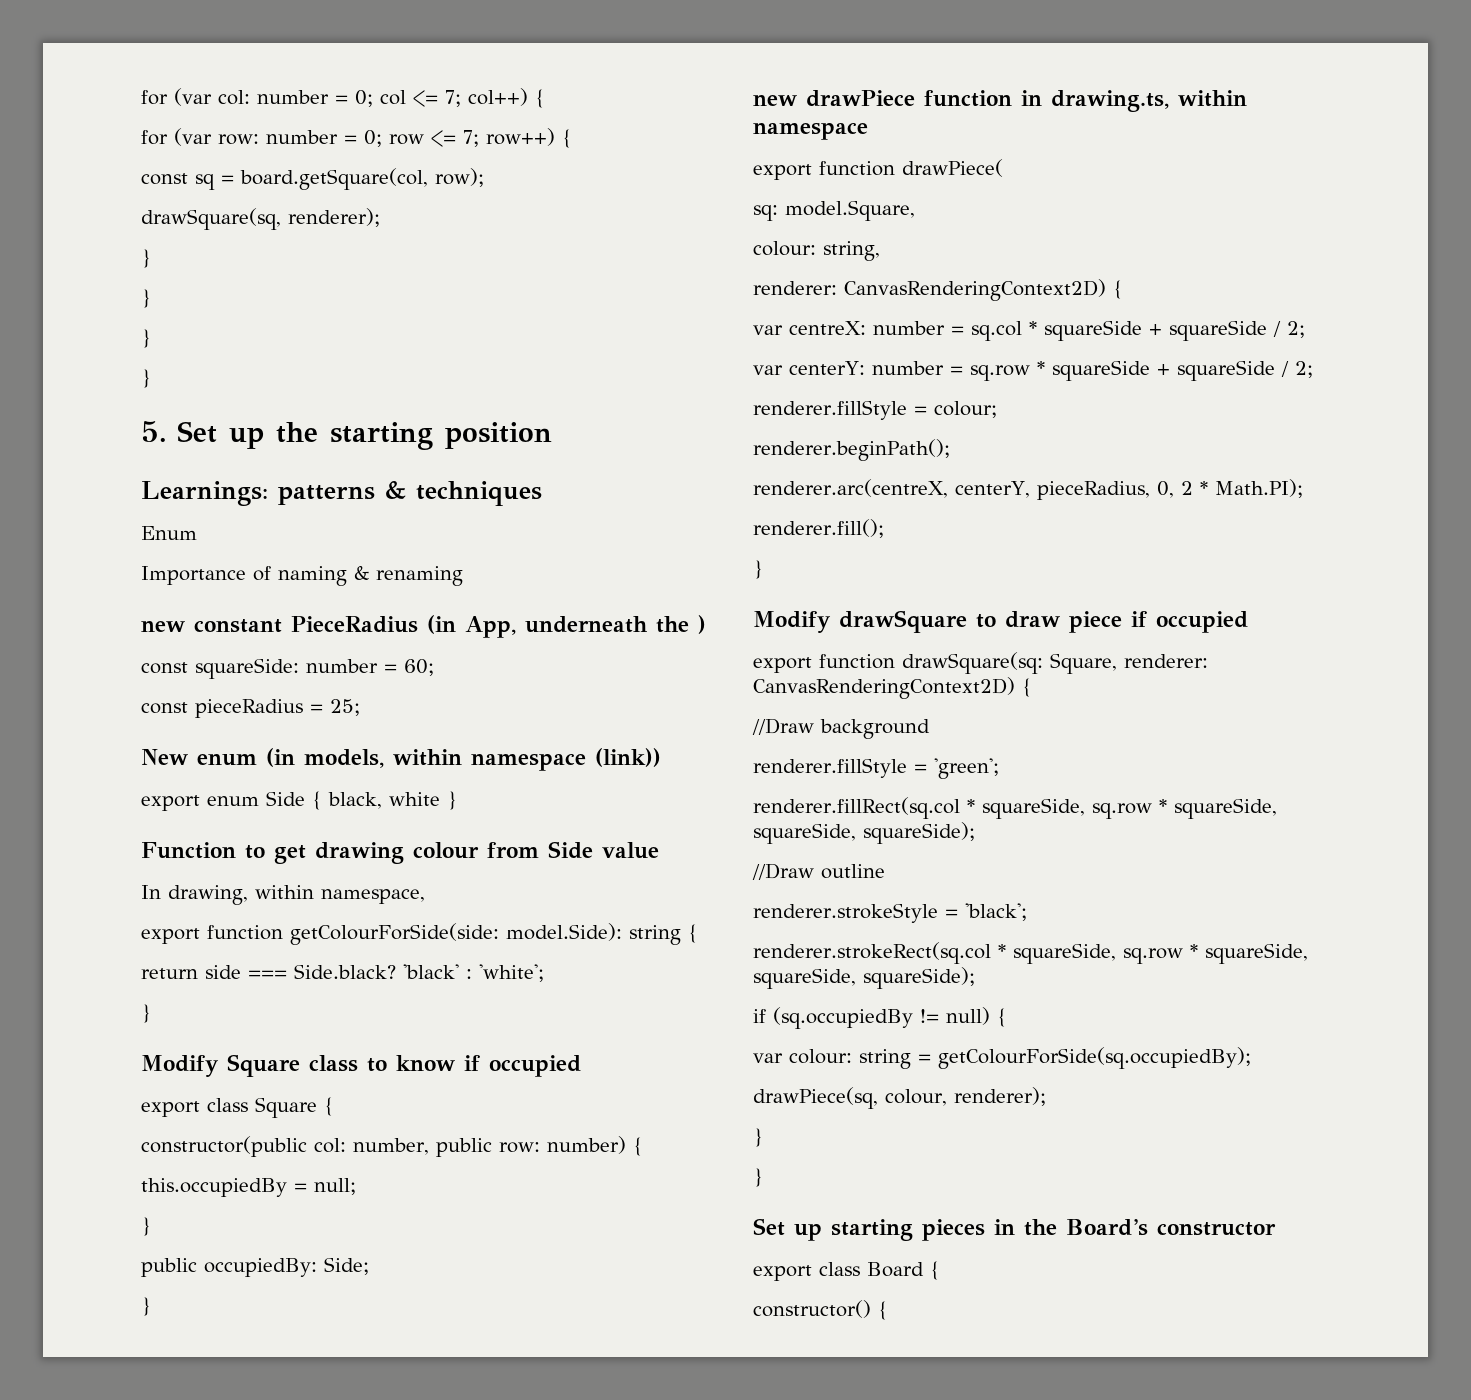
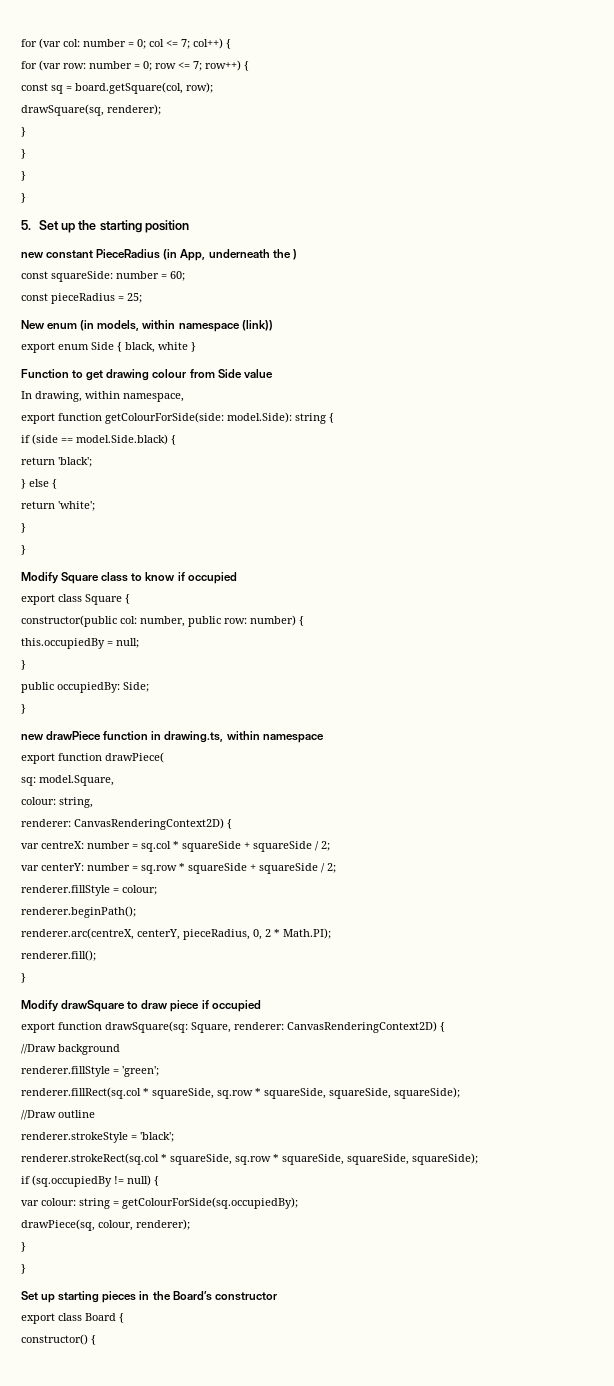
[141,481,542,506] [141,526,197,540] [141,565,463,586] // Learnings: patterns & techniques // Enum // Importance of naming & renaming -> (190, 226) none
[141,964,472,979] return side === Side.black? 'black' : -> [21,434,176,445] [21,457,92,467] [21,479,57,489] [21,501,55,509] if (side == model.Side.black) { // return 'black'; // } else { // return
(151, 1013) none -> [21,545,26,555] // }

